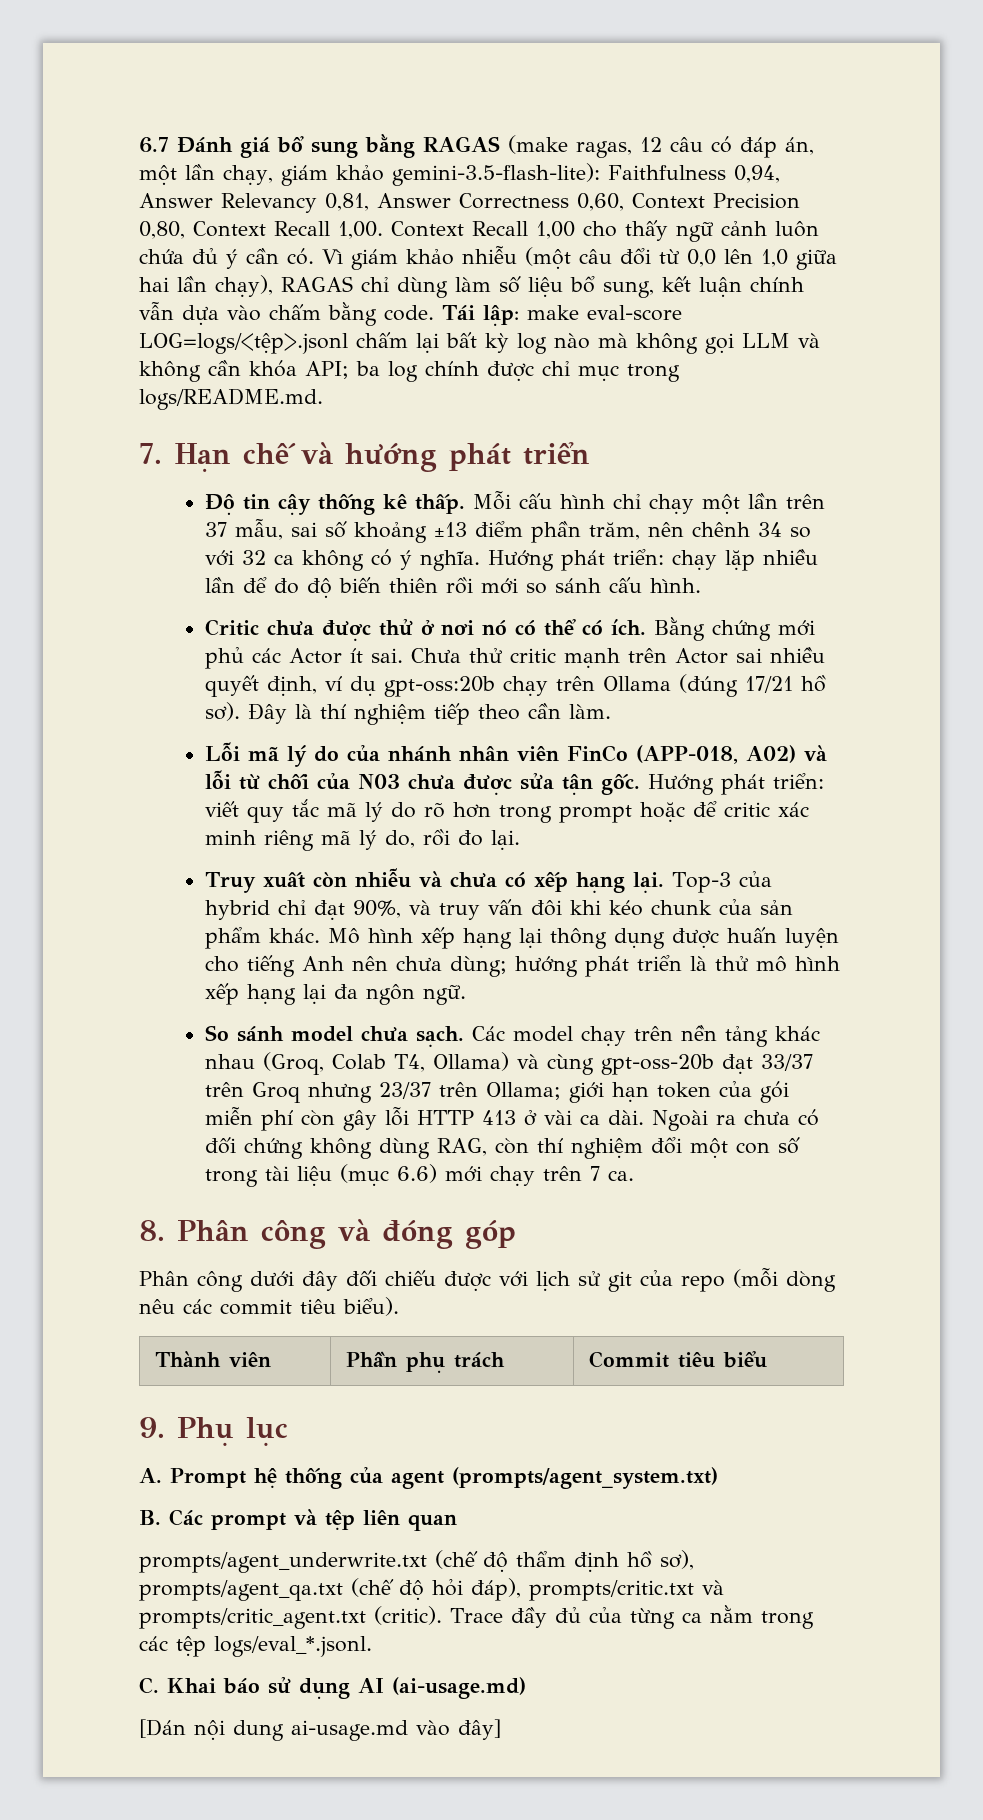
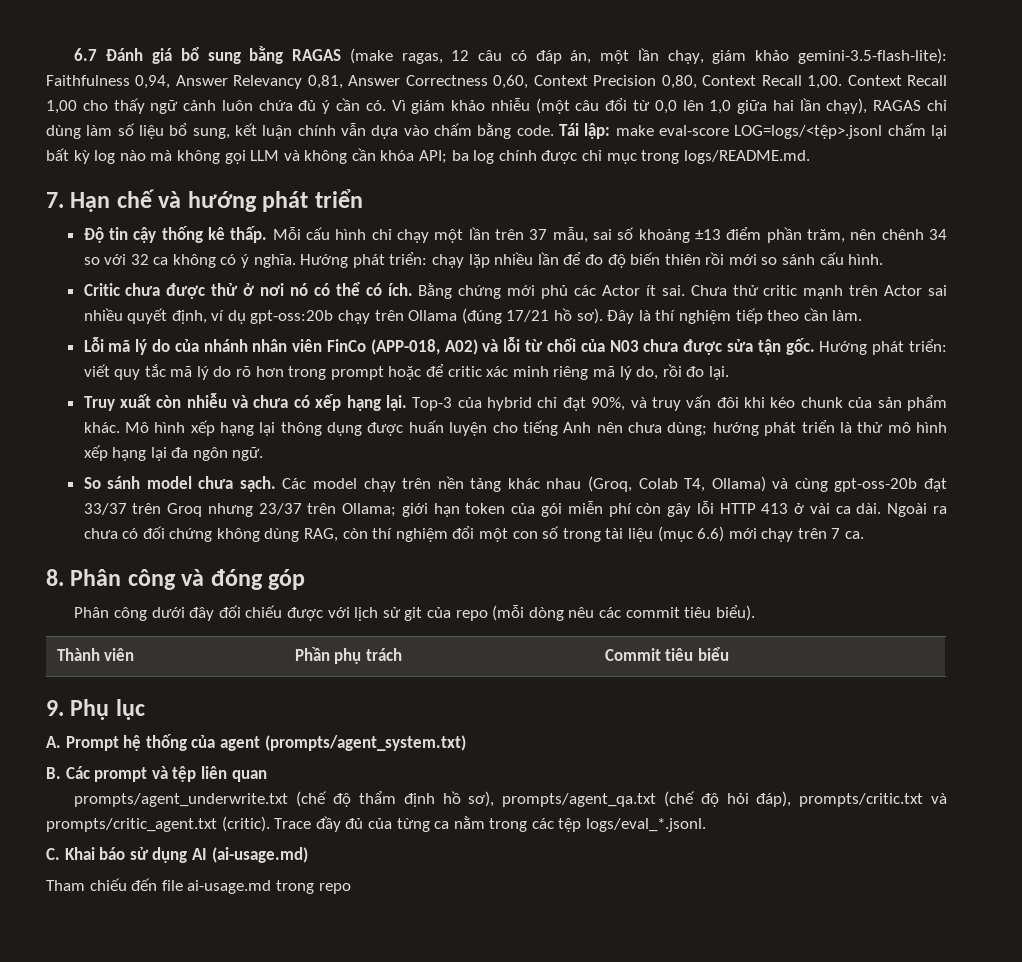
[139,1719,501,1741] [Dán nội dung ai-usage.md vào đây] -> [46,878,351,894] Tham chiếu đến file ai-usage.md trong repo

